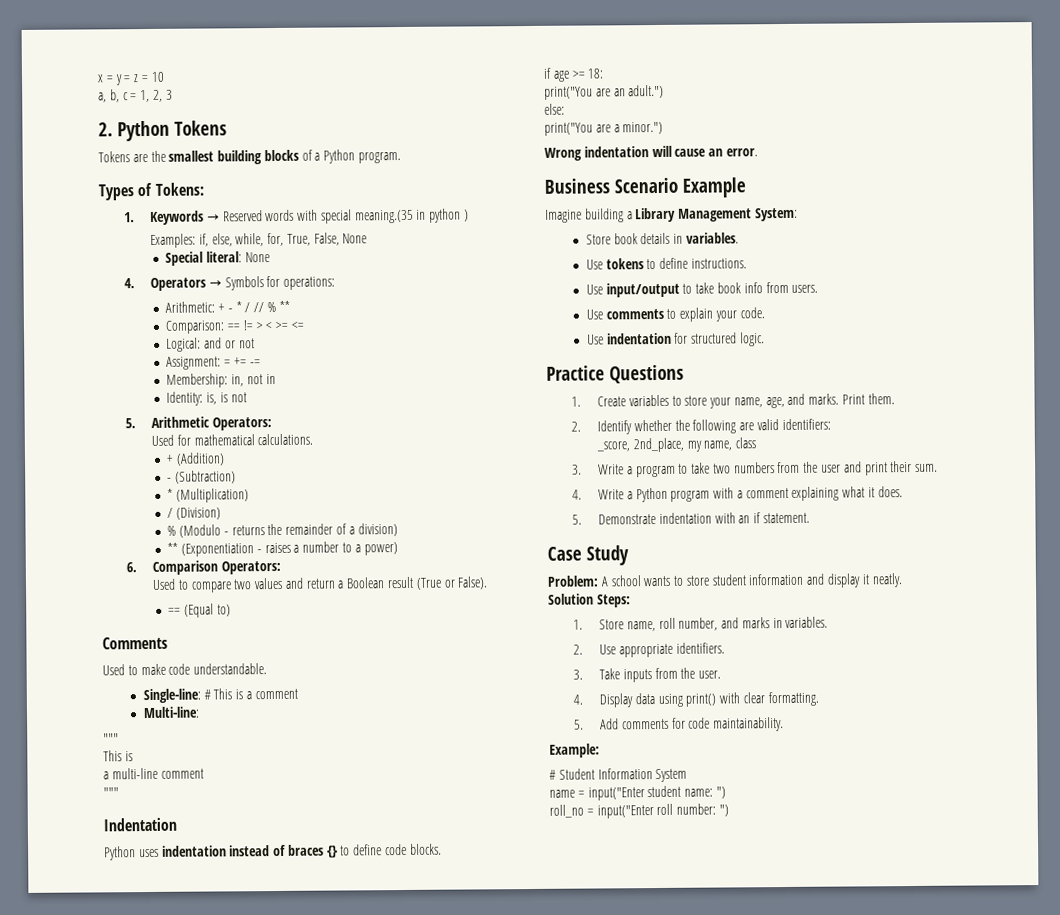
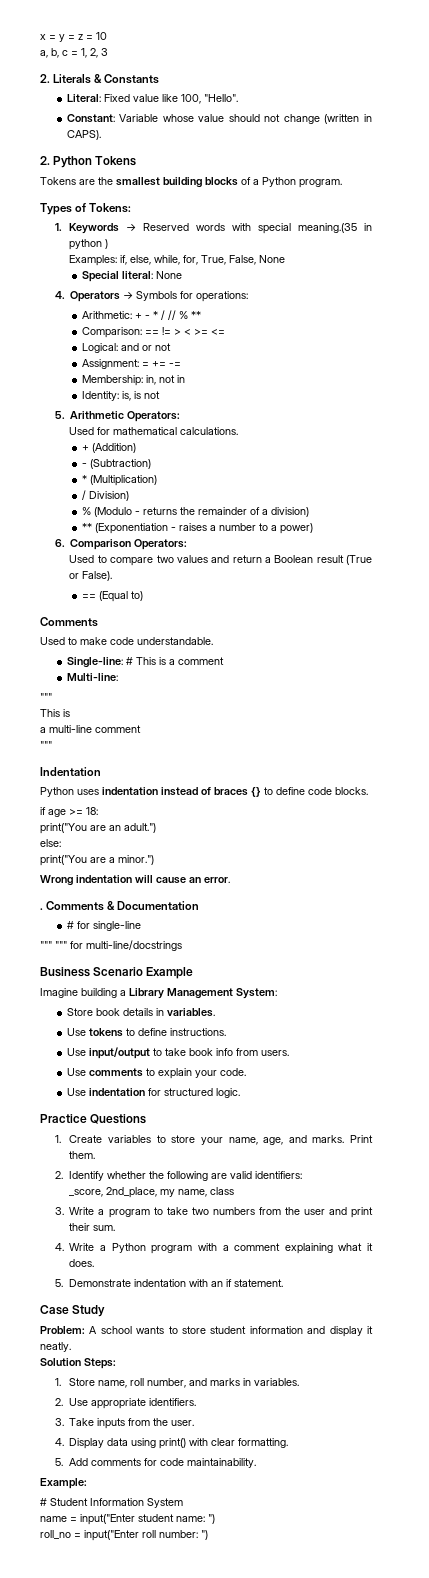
(173, 94) none -> [40,74,160,84] [66,94,238,104] [66,114,372,124] [66,130,101,140] // 2. Literals & Constants // Literal: Fixed value like 100, "Hello". // Constant: Variable whose value should not change (written in CAPS).
[176,507,222,520] (Division) -> [88,491,129,501] Division)
(758, 152) none -> [40,901,200,911] [66,921,141,931] [40,940,182,951] // . Comments & Documentation // # for single-line // """ """ for multi-line/docstrings

